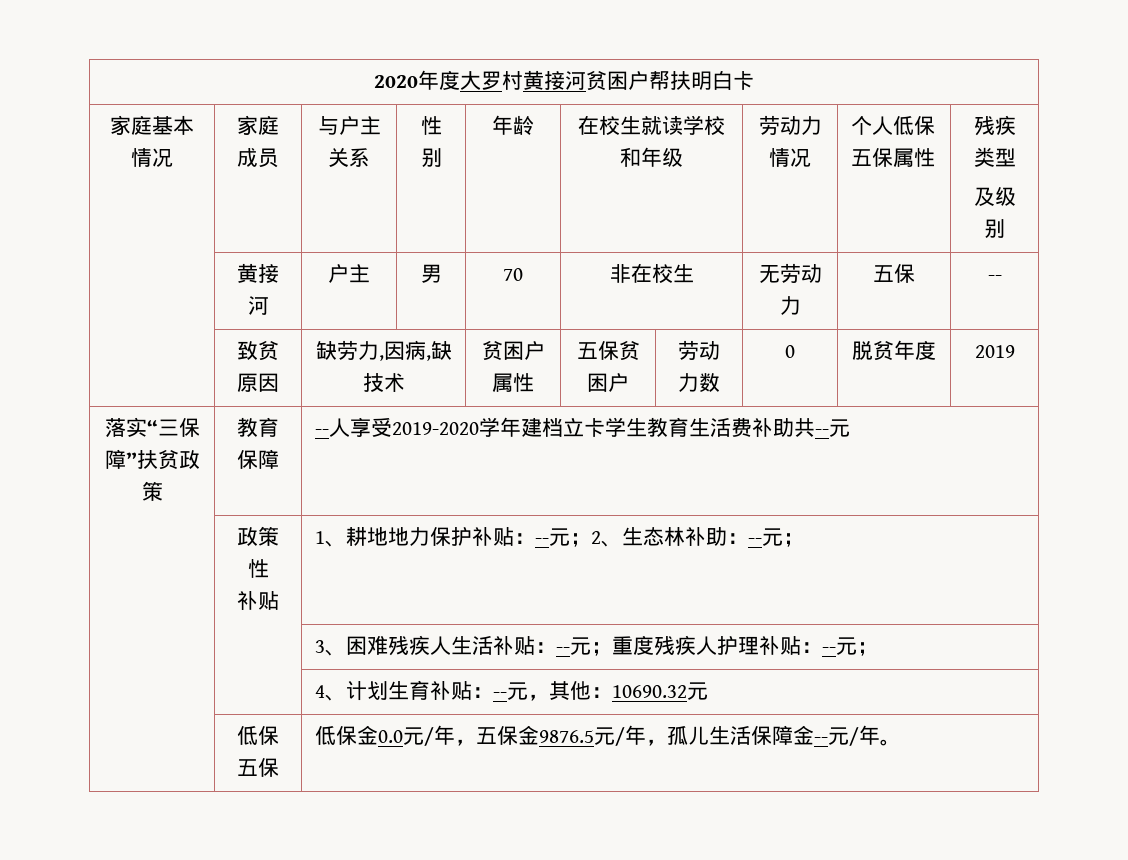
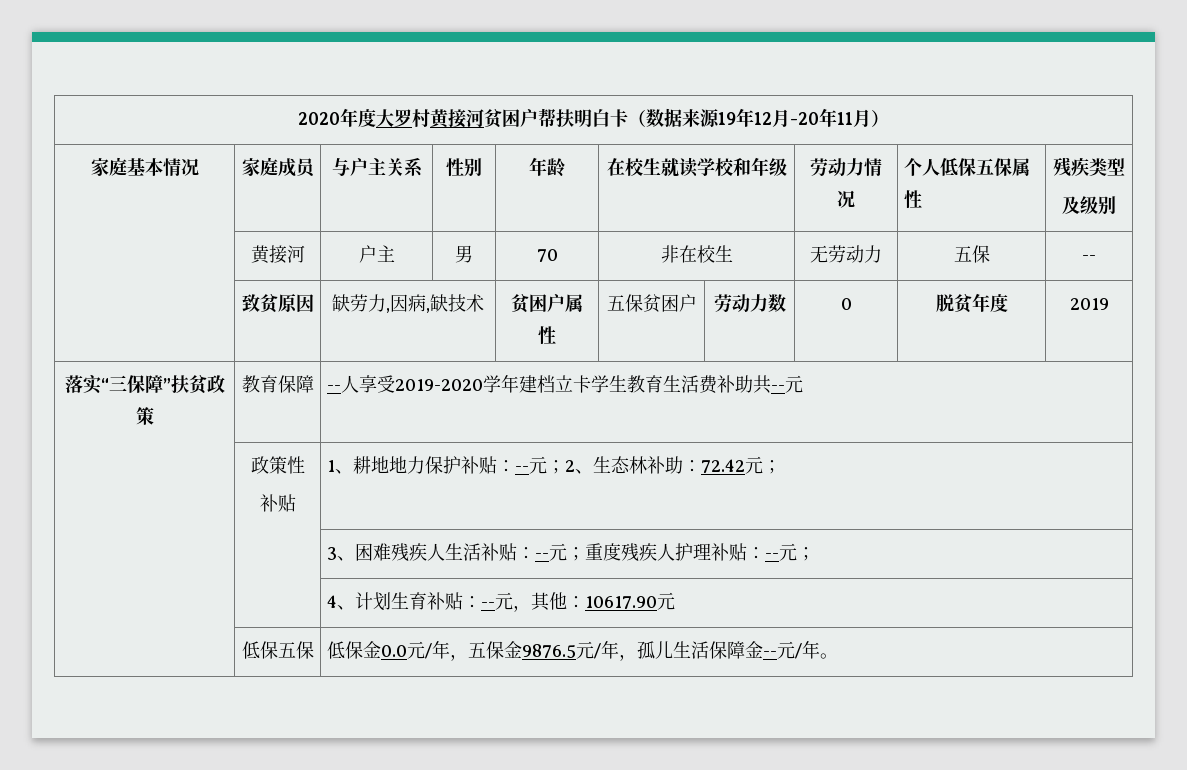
(754, 80) none -> [628,108,889,128] （数据来源19年12月-20年11月）
[748,538,763,544] -- -> [701,459,746,473] 72.42
[612,685,688,698] 10690.32 -> [585,596,658,609] 10617.90

